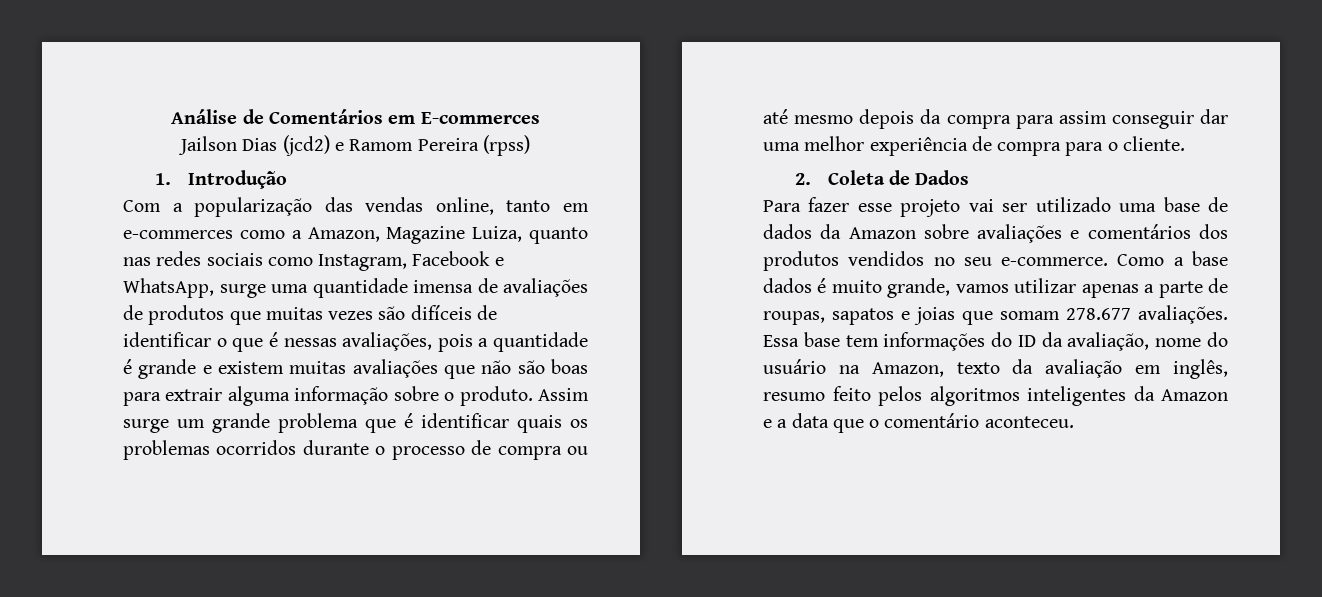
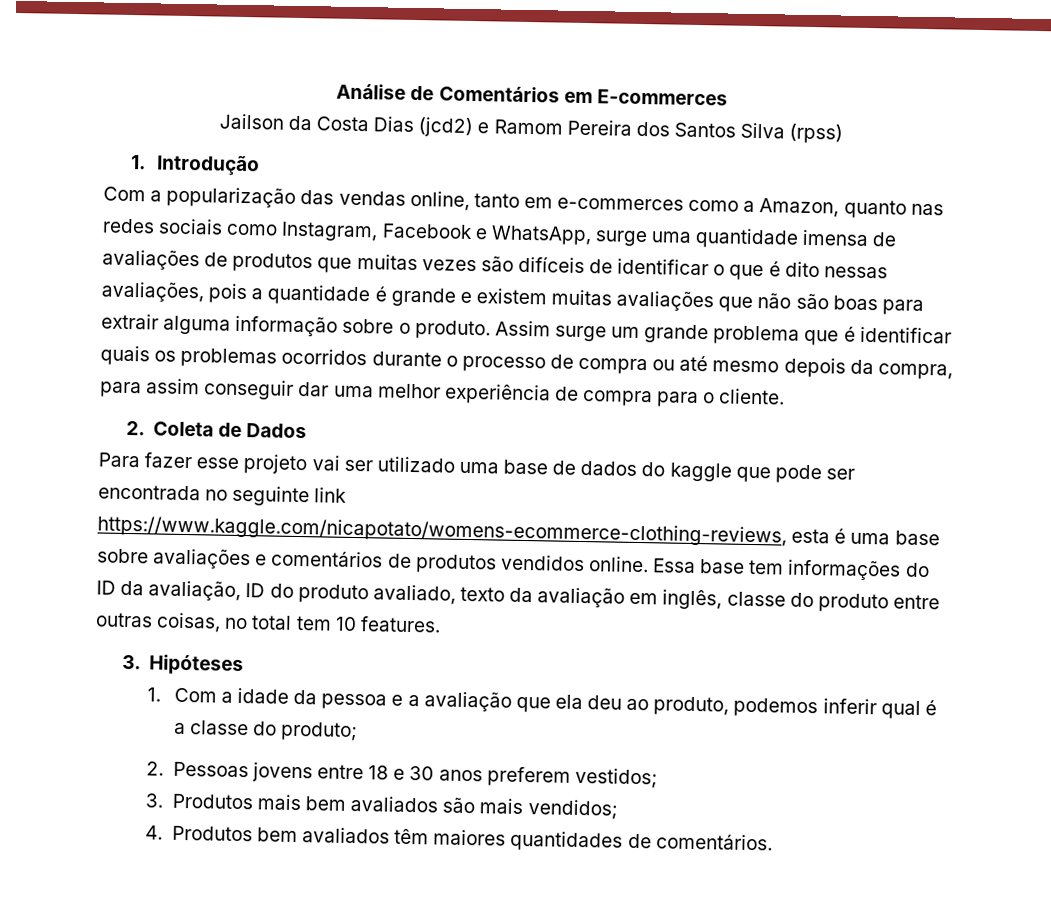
(238, 145) none -> [287,115,370,132] da Costa
(479, 144) none -> [635,121,786,139] dos Santos Silva
[386,226,523,244] Magazine Luiza, -> (840, 208) none
(278, 339) none -> [784,261,820,278] dito
[946,115,1011,129] compra -> [877,363,953,380] compra,
[820,224,916,239] da Amazon -> [641,462,855,484] [98,484,348,507] [97,515,940,547] do kaggle que pode ser encontrada no seguinte link https://www.kaggle.com/nicapotato/womens-ecommerce-clothing-reviews, esta é uma base
[1199,224,1228,239] dos -> [387,553,412,568] de
[933,251,1228,266] [763,278,1228,298] [763,305,1228,325] no seu e-commerce. Como a base dados é muito grande, vamos utilizar apenas a parte de roupas, sapatos e joias que somam 278.677 avaliações. -> [587,556,649,573] online.
[1155,332,1228,347] [763,359,944,377] nome do usuário na Amazon, -> [245,583,456,605] ID do produto avaliado,
[763,386,1228,406] [763,413,1074,433] resumo feito pelos algoritmos inteligentes da Amazon e a data que o comentário aconteceu. -> [726,591,940,613] [95,612,441,633] [121,654,245,676] [147,687,937,720] [173,720,359,742] [146,761,658,789] [145,793,618,820] [145,825,773,852] classe do produto entre outras coisas, no total tem 10 features. // 3. Hipóteses // 1. Com a idade da pessoa e a avaliação que ela deu ao produto, podemos inferir qual é a classe do produto; // 2. Pessoas jovens entre 18 e 30 anos preferem vestidos; // 3. Produtos mais bem avaliados são mais vendidos; // 4. Produtos bem avaliados têm maiores quantidades de comentários.

